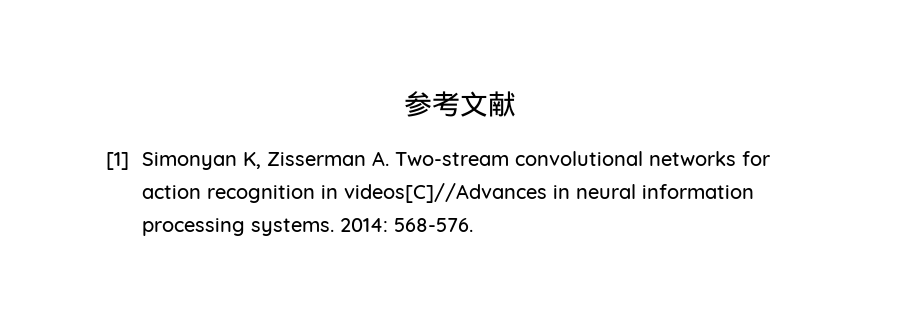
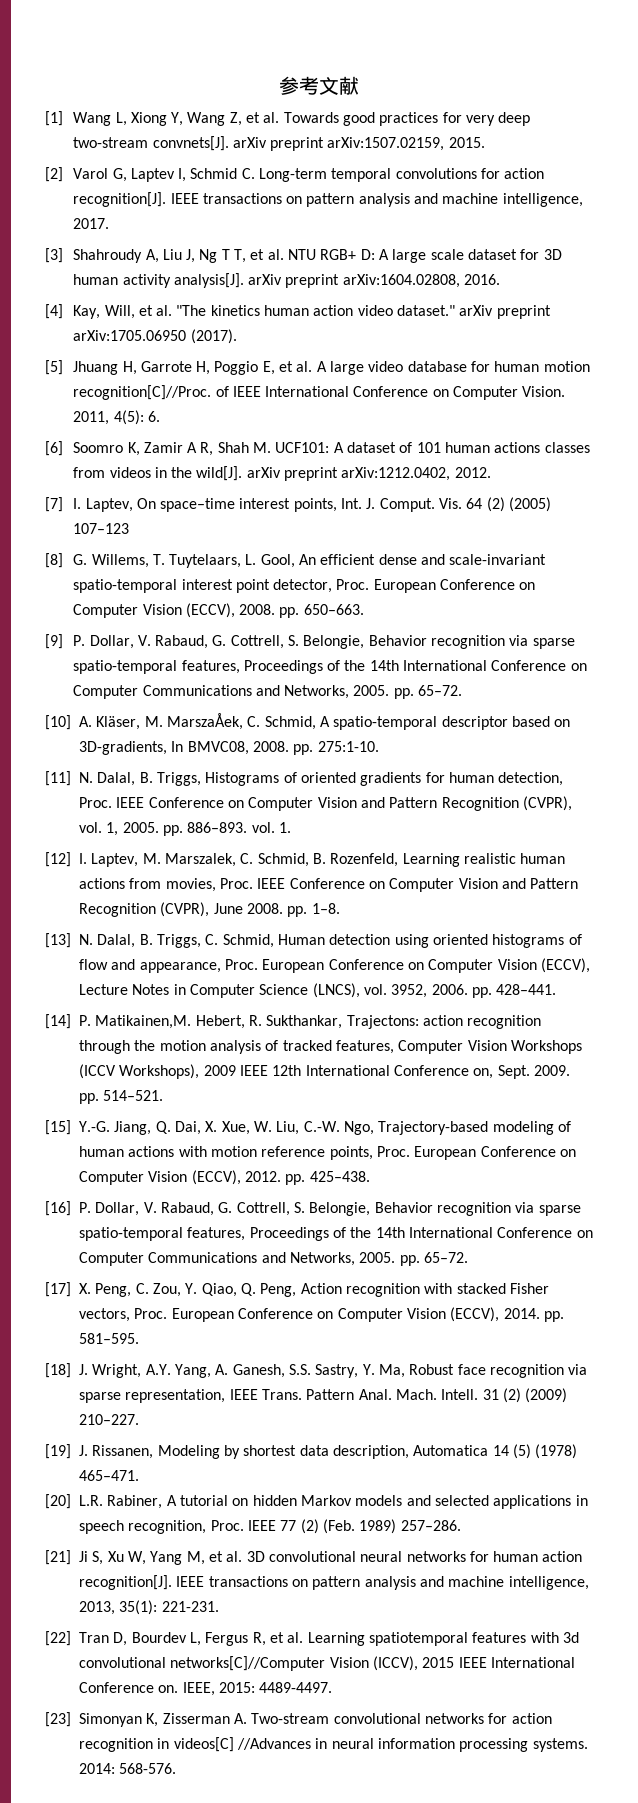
(129, 161) none -> [73,112,531,126] [73,136,485,151] [45,167,545,182] [73,192,583,207] [73,218,110,229] [45,248,562,263] [73,273,501,288] [45,304,551,319] [73,329,237,344] [45,360,590,375] [73,385,566,400] [73,410,160,425] [45,441,590,456] [73,466,491,481] [45,497,552,512] [73,523,130,534] [45,553,547,568] [73,579,536,593] [73,603,364,618] [45,634,575,649] [73,660,587,674] [73,685,463,699] [45,713,571,730] [79,741,379,755] [45,771,564,786] [79,796,572,811] [79,822,291,836] [45,852,566,867] [79,878,579,892] [79,902,340,917] [45,933,582,948] [79,958,590,973] [79,983,557,998] [45,1014,542,1029] [79,1040,582,1054] [79,1064,570,1079] [79,1090,164,1104] [45,1120,571,1135] [79,1146,576,1160] [79,1170,370,1185] [45,1201,581,1216] [79,1227,593,1241] [79,1252,468,1266] [45,1282,549,1297] [79,1307,564,1322] [79,1333,139,1344] [45,1363,588,1378] [79,1388,568,1403] [79,1414,139,1425] [45,1444,578,1459] [79,1470,139,1481] [45,1494,588,1509] [79,1519,461,1534] [45,1550,583,1565] [79,1575,589,1590] [79,1600,219,1615] [45,1631,579,1646] [79,1656,575,1671] [79,1682,333,1696] [45,1712,71,1727] Wang L, Xiong Y, Wang Z, et al. Towards good practices for very deep two-stream convnets[J]. arXiv preprint arXiv:1507.02159, 2015. // [2] Varol G, Laptev I, Schmid C. Long-term temporal convolutions for action recognition[J]. IEEE transactions on pattern analysis and machine intelligence, 2017. // [3] Shahroudy A, Liu J, Ng T T, et al. NTU RGB+ D: A large scale dataset for 3D human activity analysis[J]. arXiv preprint arXiv:1604.02808, 2016. // [4] Kay, Will, et al. "The kinetics human action video dataset." arXiv preprint arXiv:1705.06950 (2017). // [5] Jhuang H, Garrote H, Poggio E, et al. A large video database for human motion recognition[C]//Proc. of IEEE International Conference on Computer Vision. 2011, 4(5): 6. // [6] Soomro K, Zamir A R, Shah M. UCF101: A dataset of 101 human actions classes from videos in the wild[J]. arXiv preprint arXiv:1212.0402, 2012. // [7] I. Laptev, On space–time interest points, Int. J. Comput. Vis. 64 (2) (2005) 107–123 // [8] G. Willems, T. Tuytelaars, L. Gool, An efficient dense and scale-invariant spatio-temporal interest point detector, Proc. European Conference on Computer Vision (ECCV), 2008. pp. 650–663. // [9] P. Dollar, V. Rabaud, G. Cottrell, S. Belongie, Behavior recognition via sparse spatio-temporal features, Proceedings of the 14th International Conference on Computer Communications and Networks, 2005. pp. 65–72. // [10] A. Kläser, M. MarszaÅek, C. Schmid, A spatio-temporal descriptor based on 3D-gradients, In BMVC08, 2008. pp. 275:1-10. // [11] N. Dalal, B. Triggs, Histograms of oriented gradients for human detection, Proc. IEEE Conference on Computer Vision and Pattern Recognition (CVPR), vol. 1, 2005. pp. 886–893. vol. 1. // [12] I. Laptev, M. Marszalek, C. Schmid, B. Rozenfeld, Learning realistic human actions from movies, Proc. IEEE Conference on Computer Vision and Pattern Recognition (CVPR), June 2008. pp. 1–8. // [13] N. Dalal, B. Triggs, C. Schmid, Human detection using oriented histograms of flow and appearance, Proc. European Conference on Computer Vision (ECCV), Lecture Notes in Computer Science (LNCS), vol. 3952, 2006. pp. 428–441. // [14] P. Matikainen,M. Hebert, R. Sukthankar, Trajectons: action recognition through the motion analysis of tracked features, Computer Vision Workshops (ICCV Workshops), 2009 IEEE 12th International Conference on, Sept. 2009. pp. 514–521. // [15] Y.-G. Jiang, Q. Dai, X. Xue, W. Liu, C.-W. Ngo, Trajectory-based modeling of human actions with motion reference points, Proc. European Conference on Computer Vision (ECCV), 2012. pp. 425–438. // [16] P. Dollar, V. Rabaud, G. Cottrell, S. Belongie, Behavior recognition via sparse spatio-temporal features, Proceedings of the 14th International Conference on Computer Communications and Networks, 2005. pp. 65–72. // [17] X. Peng, C. Zou, Y. Qiao, Q. Peng, Action recognition with stacked Fisher vectors, Proc. European Conference on Computer Vision (ECCV), 2014. pp. 581–595. // [18] J. Wright, A.Y. Yang, A. Ganesh, S.S. Sastry, Y. Ma, Robust face recognition via sparse representation, IEEE Trans. Pattern Anal. Mach. Intell. 31 (2) (2009) 210–227. // [19] J. Rissanen, Modeling by shortest data description, Automatica 14 (5) (1978) 465–471. // [20] L.R. Rabiner, A tutorial on hidden Markov models and selected applications in speech recognition, Proc. IEEE 77 (2) (Feb. 1989) 257–286. // [21] Ji S, Xu W, Yang M, et al. 3D convolutional neural networks for human action recognition[J]. IEEE transactions on pattern analysis and machine intelligence, 2013, 35(1): 221-231. // [22] Tran D, Bourdev L, Fergus R, et al. Learning spatiotemporal features with 3d convolutional networks[C]//Computer Vision (ICCV), 2015 IEEE International Conference on. IEEE, 2015: 4489-4497. // [23]
[344,183,548,203] videos[C]//Advances -> [173,1737,311,1752] videos[C] //Advances

